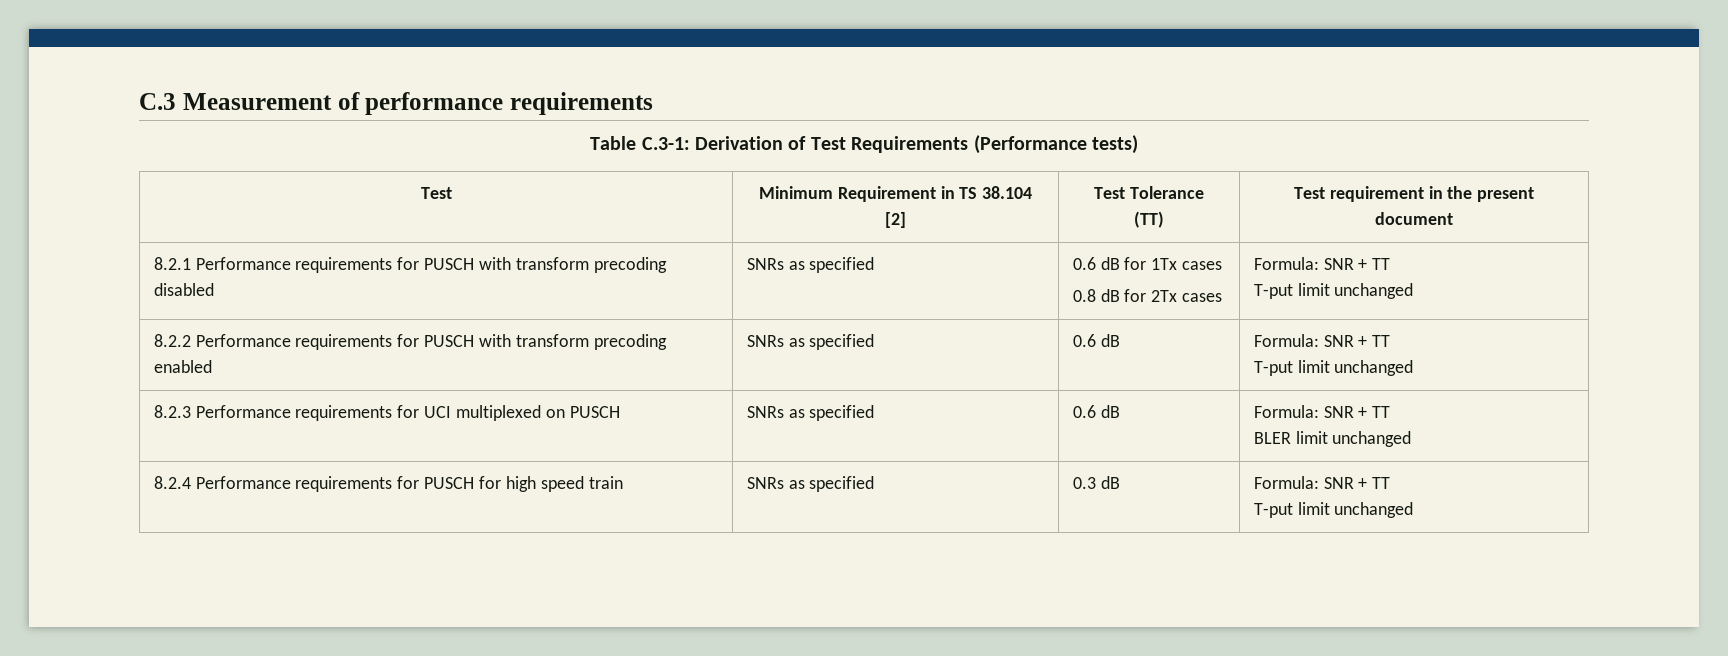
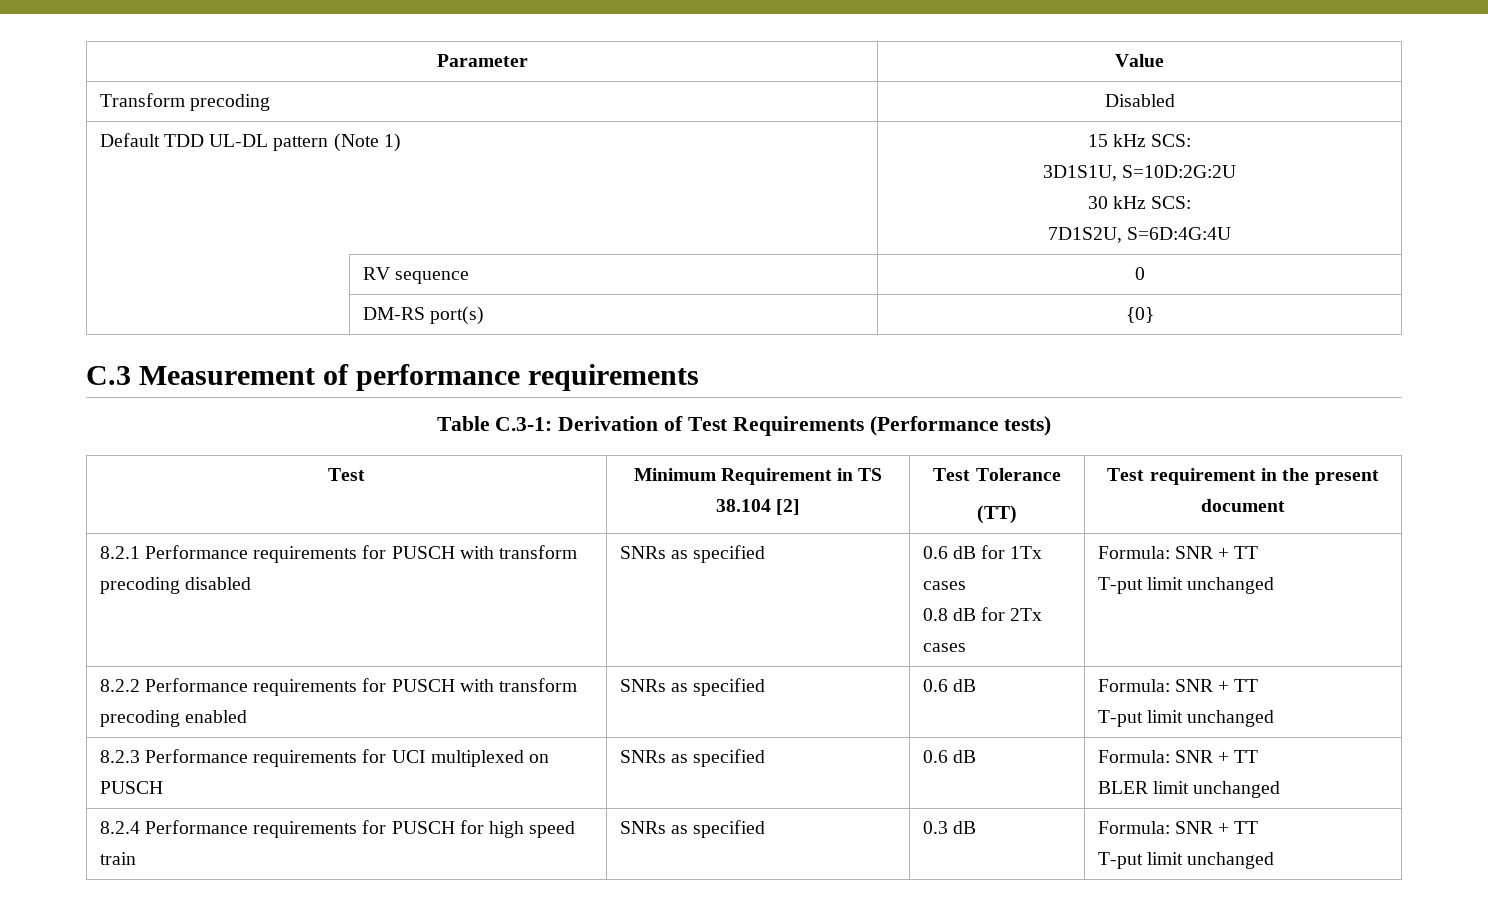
(139, 101) none -> [436,54,528,67] [1115,54,1164,67] [99,93,270,111] [1104,94,1175,107] [99,133,401,152] [1087,134,1192,147] [1042,165,1237,181] [1087,196,1192,209] [1047,227,1232,243] [362,267,469,284] [1134,267,1145,280] [362,306,484,325] [1125,307,1154,323] Parameter | Value // Transform precoding | Disabled // Default TDD UL-DL pattern (Note 1) | 15 kHz SCS: // 3D1S1U, S=10D:2G:2U // 30 kHz SCS: // 7D1S2U, S=6D:4G:4U // | RV sequence | 0 // | DM-RS port(s) | {0} //

